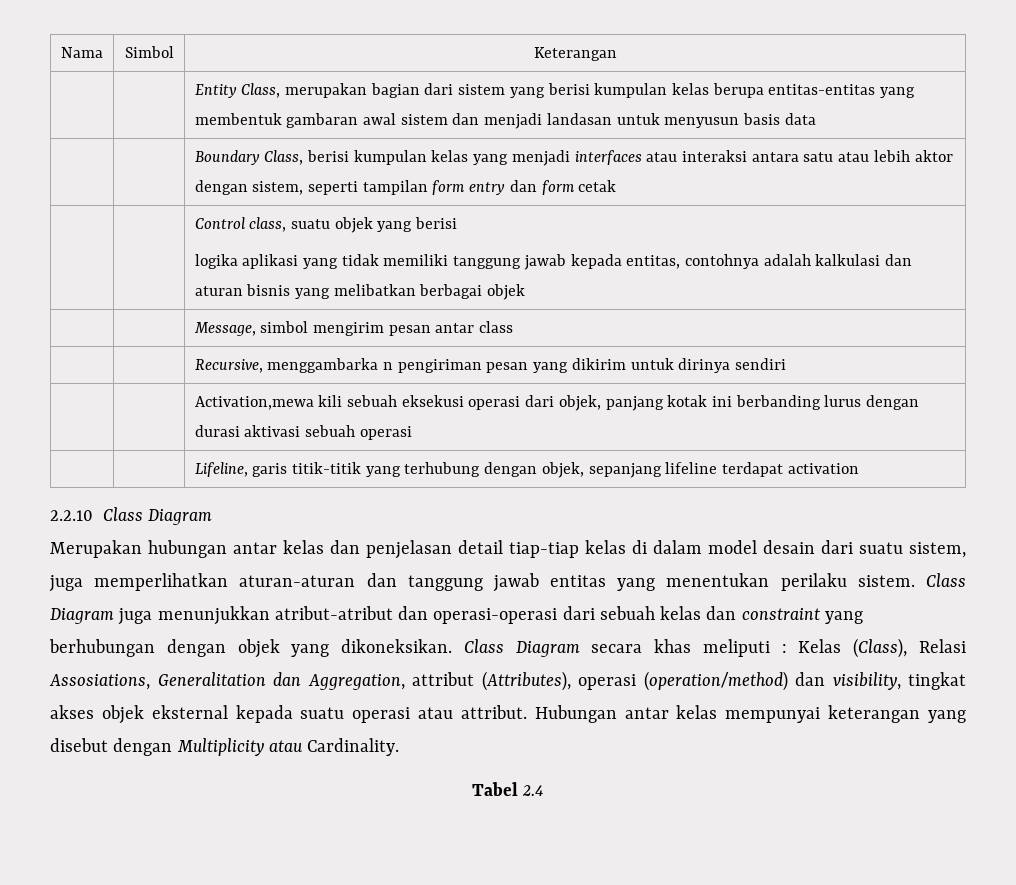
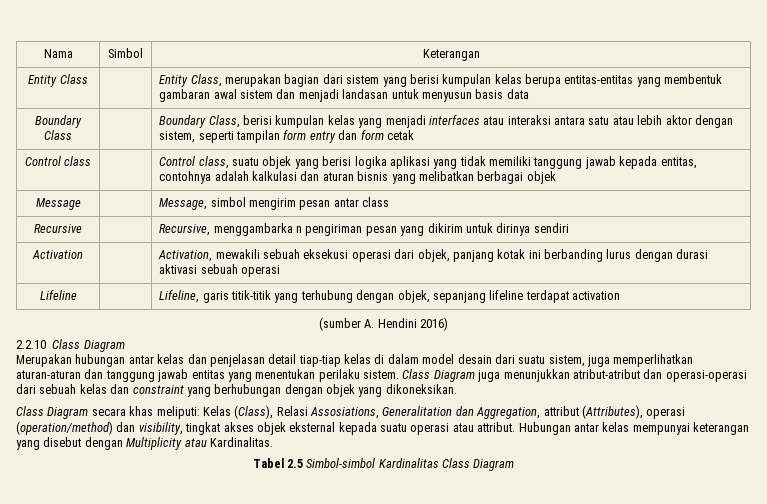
(617, 54) none -> [28,74,88,87] Entity Class
(816, 119) none -> [35,115,82,128] [44,130,72,140] Boundary Class
(617, 186) none -> [24,156,92,166] Control class
(458, 223) // -> (352, 161) none
(526, 292) none -> [35,198,81,210] Message
(514, 327) none -> [34,224,82,233] Recursive
[194,395,343,410] | | Activation,mewa kili -> [32,250,83,259] [158,249,260,262] Activation | | Activation, mewakili
(412, 433) none -> [39,290,77,300] Lifeline
(859, 468) none -> [318,317,449,331] // (sumber A. Hendini 2016)
(453, 646) none -> (457, 389) //
[702,639,787,657] meliputi : -> [156,406,200,419] meliputi:
[307,738,400,756] Cardinality. -> [209,437,273,447] Kardinalitas.
[522,785,545,796] 2.4 -> [286,458,515,471] 2.5 Simbol-simbol Kardinalitas Class Diagram

